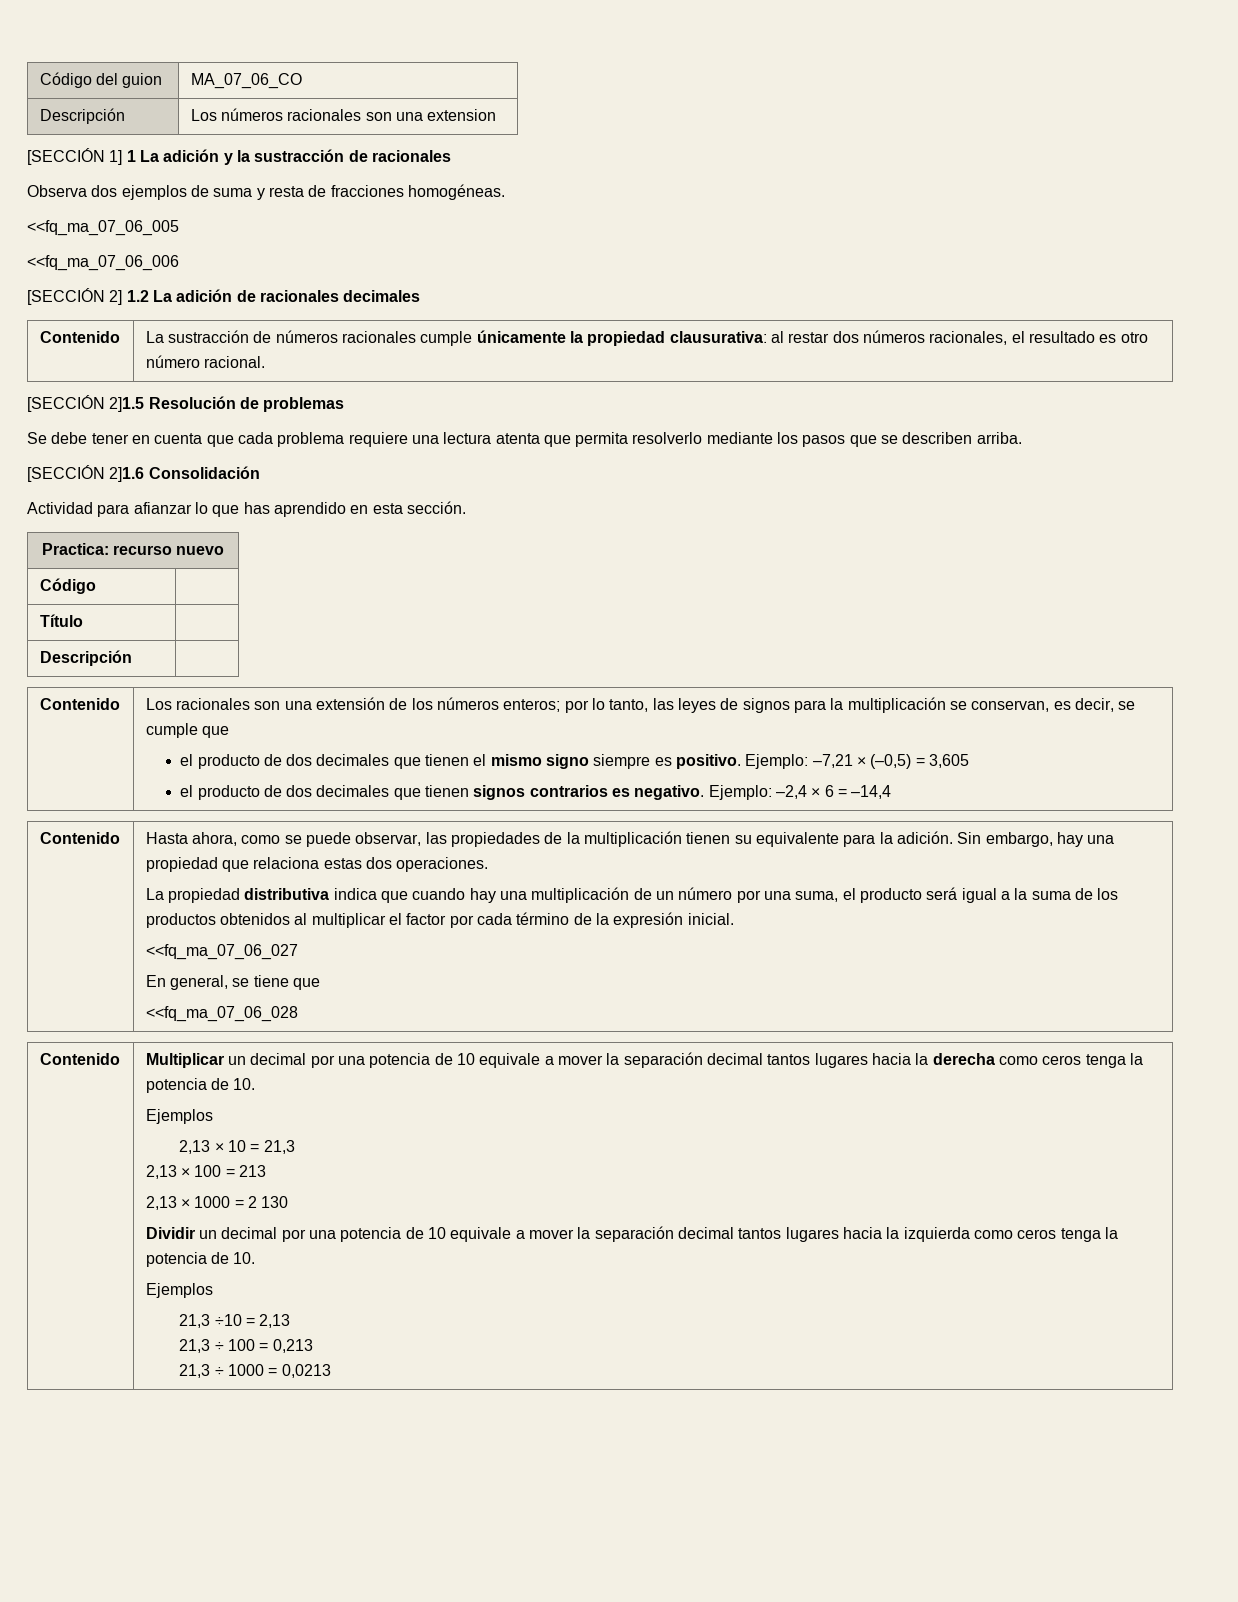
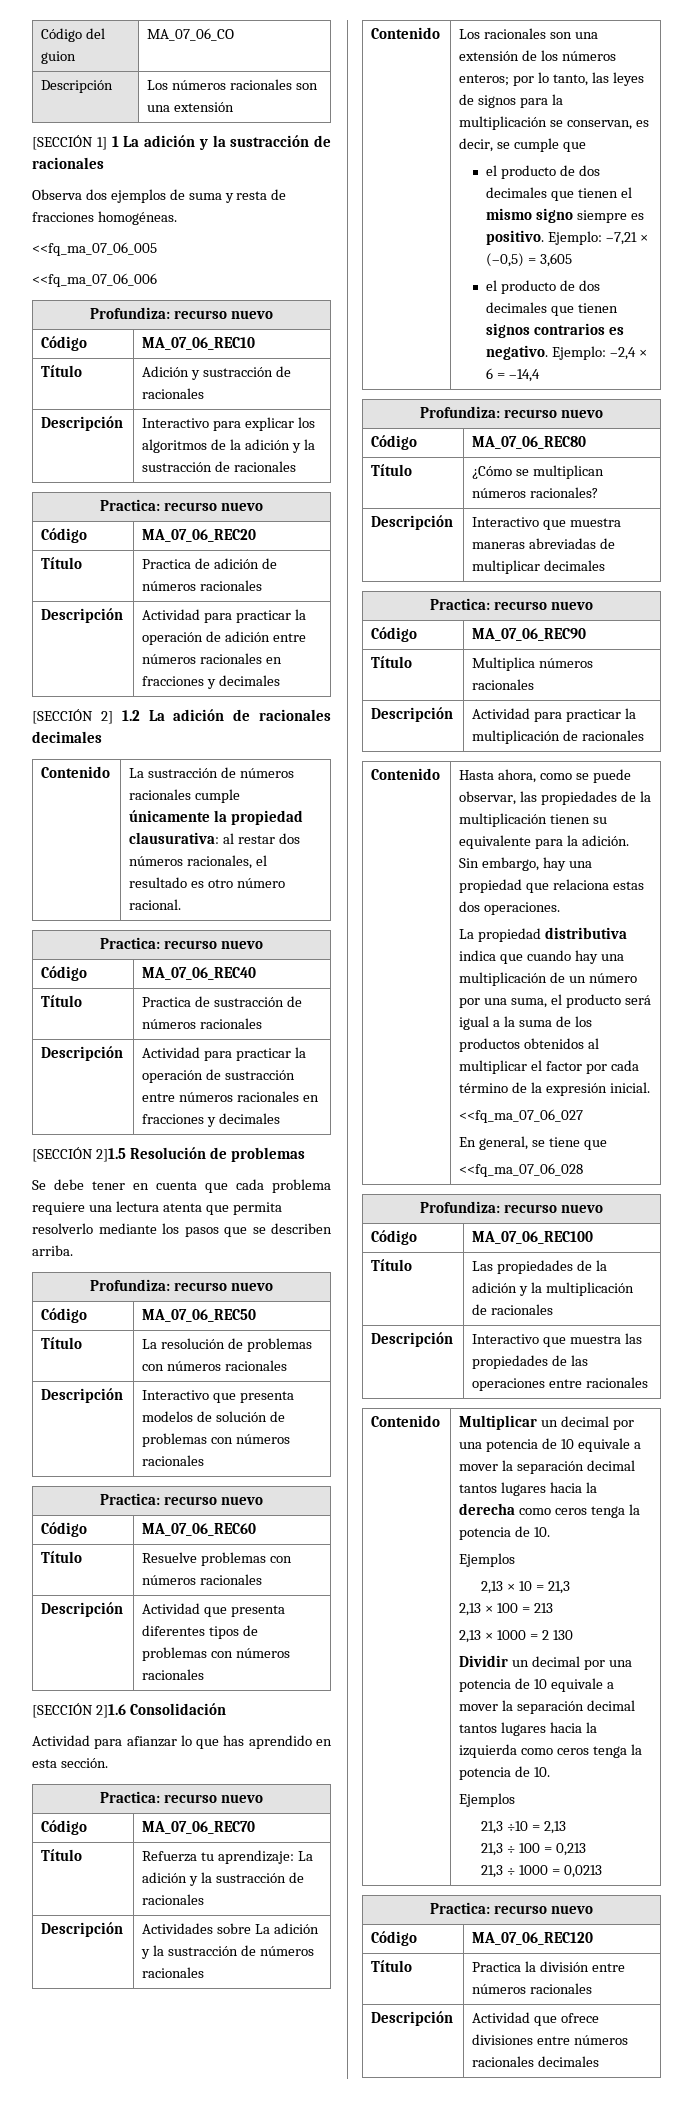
[427,109,497,121] extension -> [174,102,235,112] extensión
(179, 263) none -> [90,307,273,319] [41,336,88,351] [142,337,256,350] [41,365,83,377] [142,366,292,380] [142,388,205,399] [41,416,124,431] [142,417,316,431] [142,439,315,453] [142,461,297,472] [100,499,263,511] [41,528,88,543] [142,529,257,542] [41,557,83,569] [142,558,278,569] [142,580,263,591] [41,608,124,623] [142,609,307,623] [142,631,307,645] [142,653,283,664] [142,675,281,689] // Profundiza: recurso nuevo // Código | MA_07_06_REC10 // Título | Adición y sustracción de racionales // Descripción | Interactivo para explicar los algoritmos de la adición y la sustracción de racionales // Practica: recurso nuevo // Código | MA_07_06_REC20 // Título | Practica de adición de números racionales // Descripción | Actividad para practicar la operación de adición entre números racionales en fracciones y decimales
(266, 362) none -> [100,937,263,949] [41,966,88,981] [142,967,257,980] [41,995,83,1007] [142,996,303,1007] [142,1018,263,1029] [41,1046,124,1061] [142,1047,307,1061] [142,1069,296,1083] [142,1091,320,1102] [142,1113,281,1127] // Practica: recurso nuevo // Código | MA_07_06_REC40 // Título | Practica de sustracción de números racionales // Descripción | Actividad para practicar la operación de sustracción entre números racionales en fracciones y decimales
(1022, 438) none -> [90,1279,273,1291] [41,1308,88,1323] [142,1309,257,1322] [41,1337,83,1349] [142,1338,313,1352] [142,1360,288,1371] [41,1388,124,1403] [142,1390,295,1403] [142,1411,286,1422] [142,1433,291,1447] [142,1455,205,1466] [100,1493,263,1505] [41,1522,88,1537] [142,1523,257,1536] [41,1551,83,1563] [142,1552,293,1566] [142,1574,263,1585] [41,1602,124,1617] [142,1603,286,1617] [142,1625,259,1639] [142,1647,291,1661] [142,1669,205,1680] // Profundiza: recurso nuevo // Código | MA_07_06_REC50 // Título | La resolución de problemas con números racionales // Descripción | Interactivo que presenta modelos de solución de problemas con números racionales // Practica: recurso nuevo // Código | MA_07_06_REC60 // Título | Resuelve problemas con números racionales // Descripción | Actividad que presenta diferentes tipos de problemas con números racionales
[39,614,83,627] [39,650,132,666] // Título | // Descripción | -> [142,1821,256,1834] [41,1849,83,1861] [142,1850,314,1864] [142,1872,305,1886] [142,1894,205,1905] [41,1922,124,1937] [142,1923,320,1934] [141,1945,315,1959] [142,1967,205,1978] MA_07_06_REC70 // Título | Refuerza tu aprendizaje: La adición y la sustracción de racionales // Descripción | Actividades sobre La adición y la sustracción de números racionales
(892, 792) none -> [420,406,603,418] [371,435,418,450] [472,436,587,449] [371,464,413,476] [472,465,605,479] [472,487,599,498] [371,515,454,530] [472,517,622,530] [472,538,616,549] [472,560,606,574] [430,598,593,610] [371,627,418,642] [472,628,587,641] [371,656,413,668] [472,657,594,671] [472,679,535,690] [371,707,454,722] [472,708,637,722] [472,730,645,744] // Profundiza: recurso nuevo // Código | MA_07_06_REC80 // Título | ¿Cómo se multiplican números racionales? // Descripción | Interactivo que muestra maneras abreviadas de multiplicar decimales // Practica: recurso nuevo // Código | MA_07_06_REC90 // Título | Multiplica números racionales // Descripción | Actividad para practicar la multiplicación de racionales
(298, 1014) none -> [420,1201,603,1213] [371,1230,418,1245] [472,1231,594,1244] [371,1259,413,1271] [472,1260,608,1274] [472,1282,635,1296] [472,1304,554,1315] [371,1332,454,1347] [472,1333,643,1347] [472,1355,589,1369] [472,1377,649,1391] // Profundiza: recurso nuevo // Código | MA_07_06_REC100 // Título | Las propiedades de la adición y la multiplicación de racionales // Descripción | Interactivo que muestra las propiedades de las operaciones entre racionales
(331, 1371) none -> [430,1902,593,1914] [371,1931,418,1946] [472,1932,594,1945] [371,1960,413,1972] [472,1961,626,1972] [472,1983,593,1994] [371,2011,454,2026] [472,2012,600,2026] [472,2034,629,2045] [472,2056,600,2067] // Practica: recurso nuevo // Código | MA_07_06_REC120 // Título | Practica la división entre números racionales // Descripción | Actividad que ofrece divisiones entre números racionales decimales

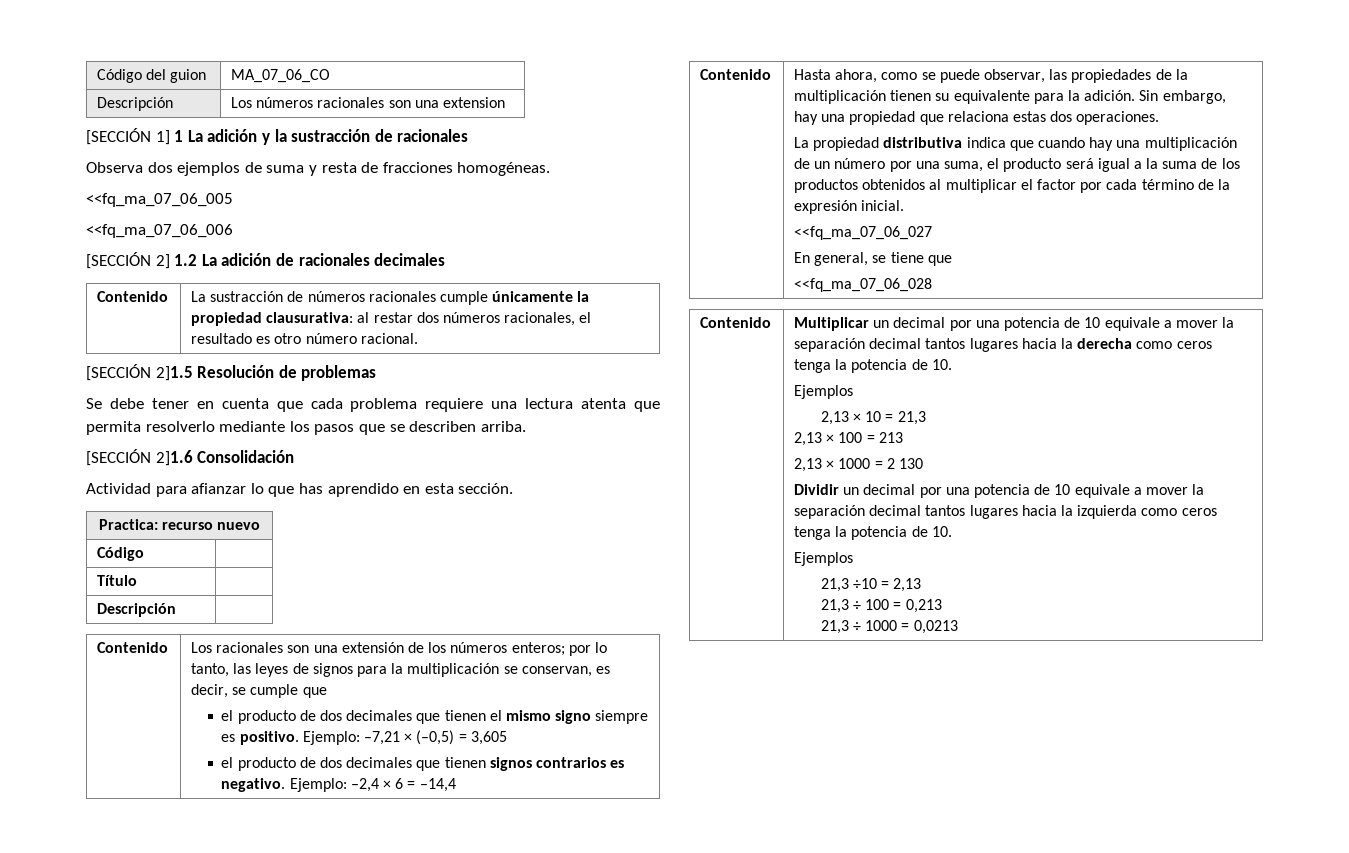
[174,102,235,112] extensión -> [442,97,505,108] extension
[90,307,273,319] [41,336,88,351] [142,337,256,350] [41,365,83,377] [142,366,292,380] [142,388,205,399] [41,416,124,431] [142,417,316,431] [142,439,315,453] [142,461,297,472] [100,499,263,511] [41,528,88,543] [142,529,257,542] [41,557,83,569] [142,558,278,569] [142,580,263,591] [41,608,124,623] [142,609,307,623] [142,631,307,645] [142,653,283,664] [142,675,281,689] // Profundiza: recurso nuevo // Código | MA_07_06_REC10 // Título | Adición y sustracción de racionales // Descripción | Interactivo para explicar los algoritmos de la adición y la sustracción de racionales // Practica: recurso nuevo // Código | MA_07_06_REC20 // Título | Practica de adición de números racionales // Descripción | Actividad para practicar la operación de adición entre números racionales en fracciones y decimales -> (233, 231) none
[100,937,263,949] [41,966,88,981] [142,967,257,980] [41,995,83,1007] [142,996,303,1007] [142,1018,263,1029] [41,1046,124,1061] [142,1047,307,1061] [142,1069,296,1083] [142,1091,320,1102] [142,1113,281,1127] // Practica: recurso nuevo // Código | MA_07_06_REC40 // Título | Practica de sustracción de números racionales // Descripción | Actividad para practicar la operación de sustracción entre números racionales en fracciones y decimales -> (418, 338) none
[90,1279,273,1291] [41,1308,88,1323] [142,1309,257,1322] [41,1337,83,1349] [142,1338,313,1352] [142,1360,288,1371] [41,1388,124,1403] [142,1390,295,1403] [142,1411,286,1422] [142,1433,291,1447] [142,1455,205,1466] [100,1493,263,1505] [41,1522,88,1537] [142,1523,257,1536] [41,1551,83,1563] [142,1552,293,1566] [142,1574,263,1585] [41,1602,124,1617] [142,1603,286,1617] [142,1625,259,1639] [142,1647,291,1661] [142,1669,205,1680] // Profundiza: recurso nuevo // Código | MA_07_06_REC50 // Título | La resolución de problemas con números racionales // Descripción | Interactivo que presenta modelos de solución de problemas con números racionales // Practica: recurso nuevo // Código | MA_07_06_REC60 // Título | Resuelve problemas con números racionales // Descripción | Actividad que presenta diferentes tipos de problemas con números racionales -> (526, 426) none
[142,1821,256,1834] [41,1849,83,1861] [142,1850,314,1864] [142,1872,305,1886] [142,1894,205,1905] [41,1922,124,1937] [142,1923,320,1934] [141,1945,315,1959] [142,1967,205,1978] MA_07_06_REC70 // Título | Refuerza tu aprendizaje: La adición y la sustracción de racionales // Descripción | Actividades sobre La adición y la sustracción de números racionales -> [97,575,138,586] [97,603,177,617] // Título | // Descripción |
[420,406,603,418] [371,435,418,450] [472,436,587,449] [371,464,413,476] [472,465,605,479] [472,487,599,498] [371,515,454,530] [472,517,622,530] [472,538,616,549] [472,560,606,574] [430,598,593,610] [371,627,418,642] [472,628,587,641] [371,656,413,668] [472,657,594,671] [472,679,535,690] [371,707,454,722] [472,708,637,722] [472,730,645,744] // Profundiza: recurso nuevo // Código | MA_07_06_REC80 // Título | ¿Cómo se multiplican números racionales? // Descripción | Interactivo que muestra maneras abreviadas de multiplicar decimales // Practica: recurso nuevo // Código | MA_07_06_REC90 // Título | Multiplica números racionales // Descripción | Actividad para practicar la multiplicación de racionales -> (456, 785) none
[420,1201,603,1213] [371,1230,418,1245] [472,1231,594,1244] [371,1259,413,1271] [472,1260,608,1274] [472,1282,635,1296] [472,1304,554,1315] [371,1332,454,1347] [472,1333,643,1347] [472,1355,589,1369] [472,1377,649,1391] // Profundiza: recurso nuevo // Código | MA_07_06_REC100 // Título | Las propiedades de la adición y la multiplicación de racionales // Descripción | Interactivo que muestra las propiedades de las operaciones entre racionales -> (933, 285) none
[430,1902,593,1914] [371,1931,418,1946] [472,1932,594,1945] [371,1960,413,1972] [472,1961,626,1972] [472,1983,593,1994] [371,2011,454,2026] [472,2012,600,2026] [472,2034,629,2045] [472,2056,600,2067] // Practica: recurso nuevo // Código | MA_07_06_REC120 // Título | Practica la división entre números racionales // Descripción | Actividad que ofrece divisiones entre números racionales decimales -> (958, 627) none

